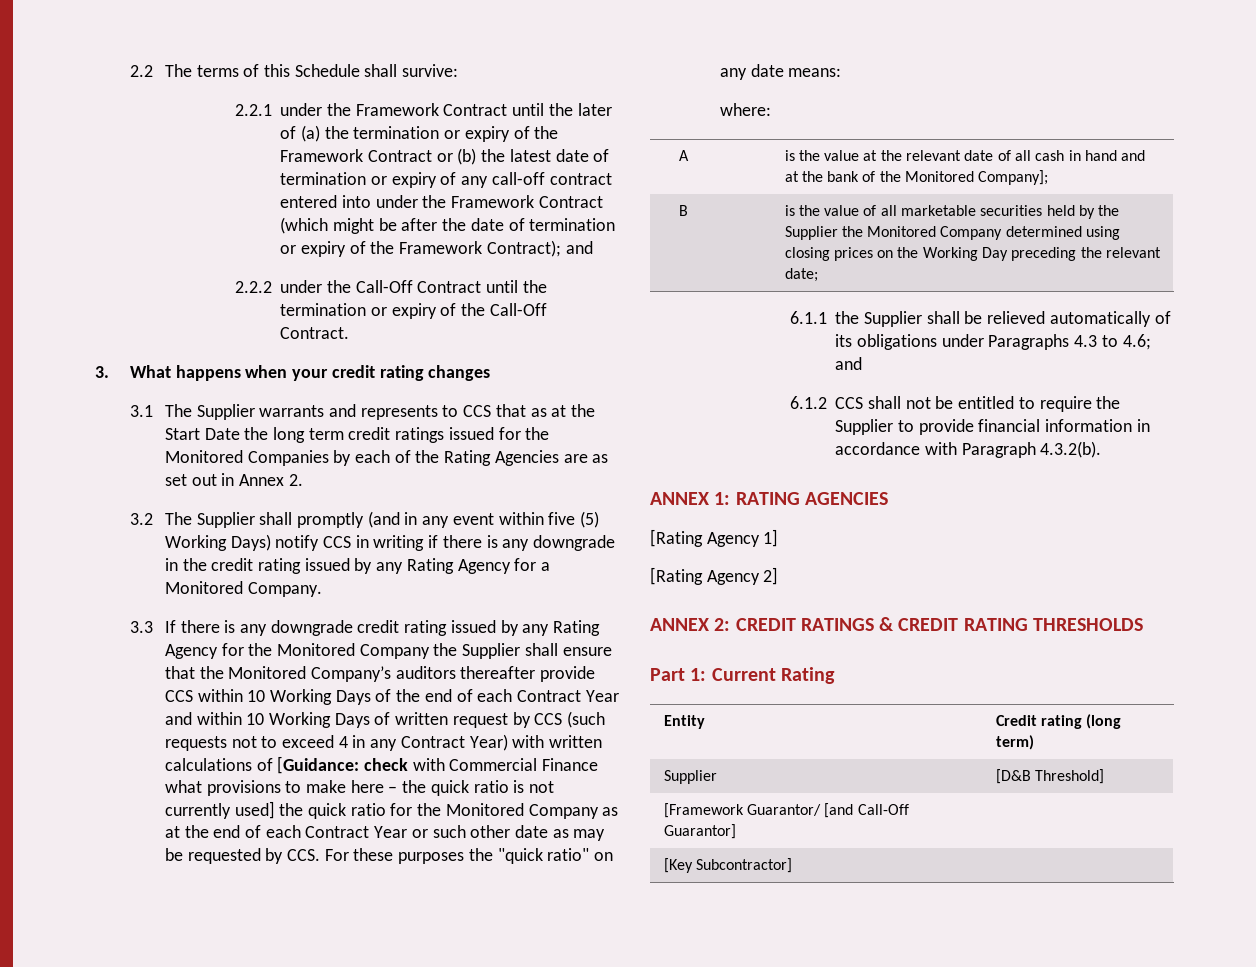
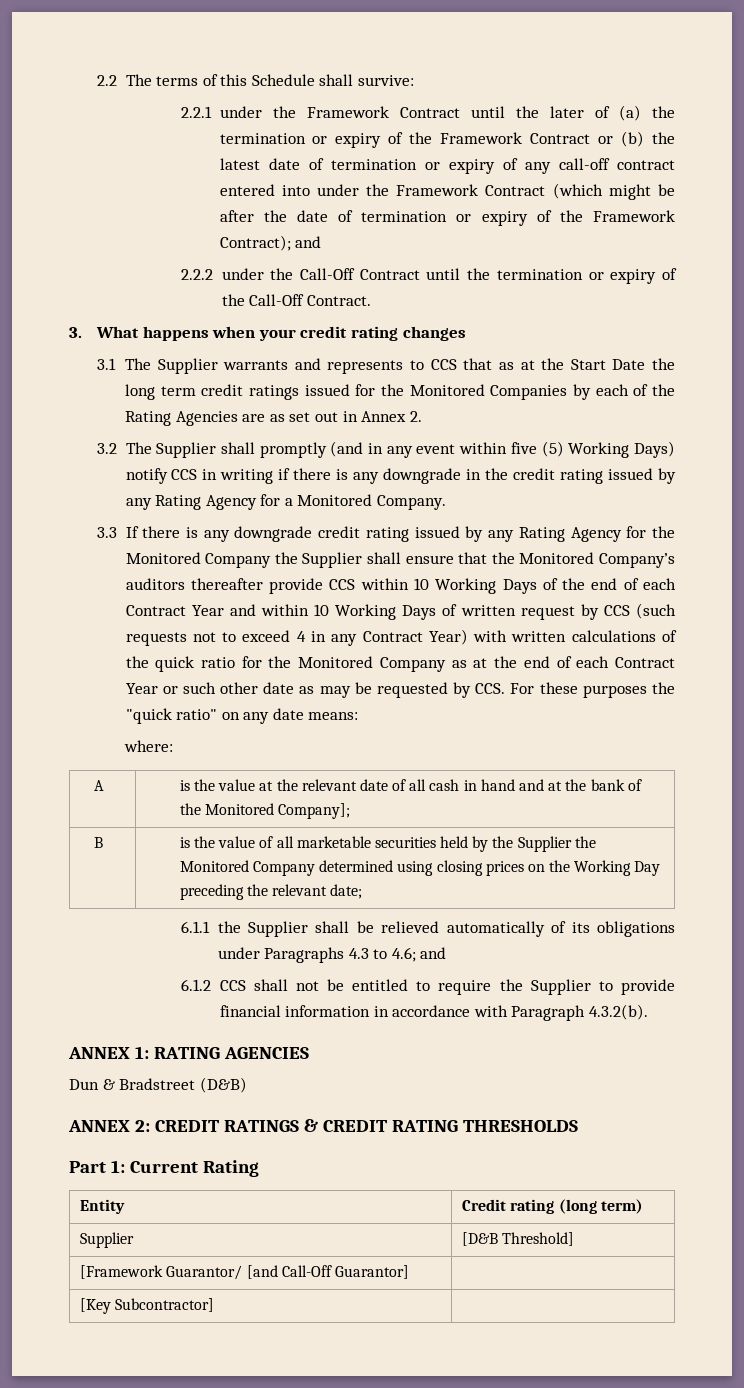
[277,756,599,774] [164,780,555,796] [164,801,275,819] [Guidance: check with Commercial Finance what provisions to make here – the quick ratio is not currently used] -> (677, 636) none
[650,529,779,547] [650,567,779,585] [Rating Agency 1] // [Rating Agency 2] -> [69,1077,247,1093] Dun & Bradstreet (D&B)

